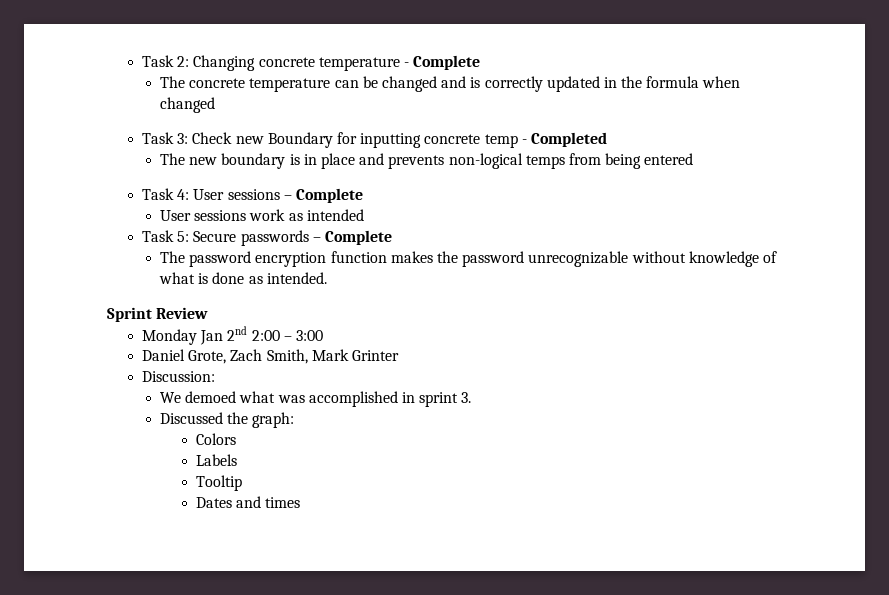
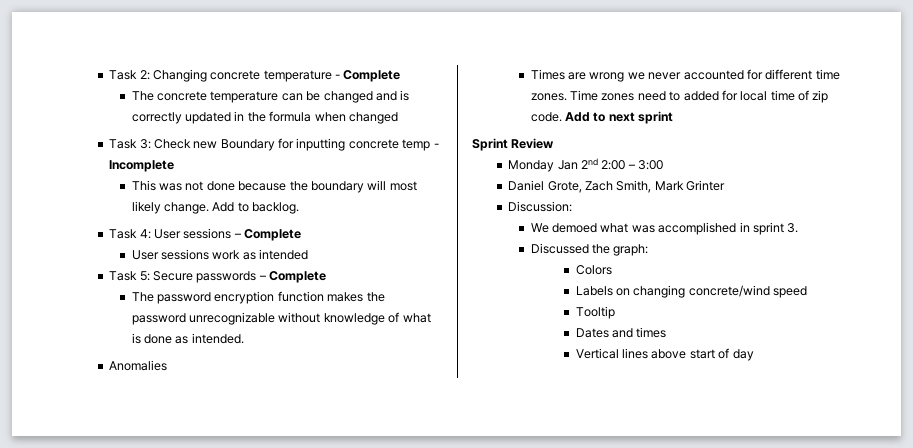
[530,132,607,147] [160,153,694,169] Completed // The new boundary is in place and prevents non-logical temps from being entered -> [109,160,175,172] [131,180,417,193] [131,201,300,214] Incomplete // This was not done because the boundary will most likely change. Add to backlog.
(327, 278) none -> [109,360,168,371] [530,69,840,82] [530,90,829,103] [530,111,674,124] // Anomalies // Times are wrong we never accounted for different time zones. Time zones need to added for local time of zip code. Add to next sprint
(238, 460) none -> [616,285,808,298] on changing concrete/wind speed
(301, 502) none -> [575,348,754,361] // Vertical lines above start of day

